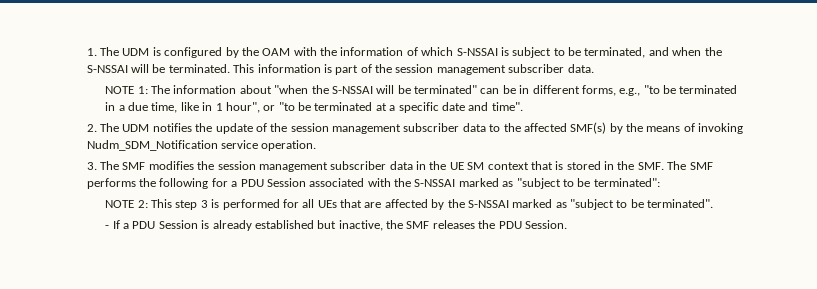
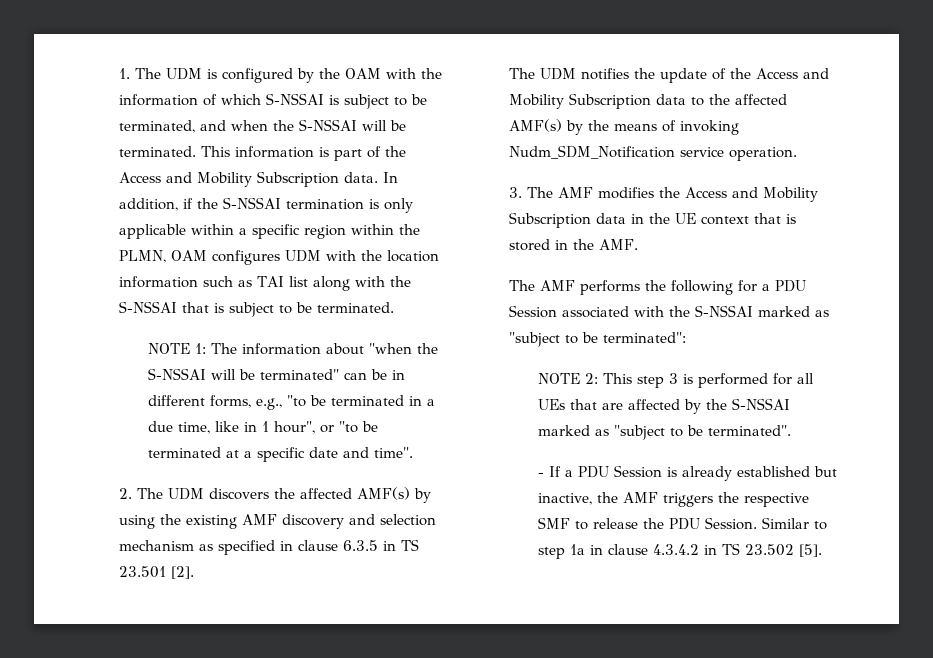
[395,64,594,75] session management subscriber data. -> [119,171,399,187] [119,197,414,213] [119,224,421,239] [119,250,440,265] [119,276,412,291] [119,301,395,317] Access and Mobility Subscription data. In addition, if the S-NSSAI termination is only applicable within a specific region within the PLMN, OAM configures UDM with the location information such as TAI list along with the S-NSSAI that is subject to be terminated.
(150, 128) none -> [209,487,432,503] [119,514,437,529] [119,539,420,555] [119,566,195,579] [509,68,577,80] discovers the affected AMF(s) by using the existing AMF discovery and selection mechanism as specified in clause 6.3.5 in TS 23.501 [2]. // The UDM
[290,123,460,134] session management subscriber -> [756,68,830,79] [509,93,652,109] Access and Mobility Subscription
[570,122,607,134] SMF(s) -> [509,119,563,132] AMF(s)
[122,162,146,170] SMF -> [558,187,594,198] AMF
[217,161,387,172] session management subscriber -> [685,187,819,202] [509,212,592,228] Access and Mobility Subscription
[467,162,485,170] SM -> (697, 218) none
[637,161,713,170] SMF. The SMF -> [599,239,639,250] [509,280,576,291] AMF. // The AMF
[406,220,567,229] SMF releases the PDU Session. -> [622,492,809,507] [537,517,827,530] [537,543,822,559] AMF triggers the respective SMF to release the PDU Session. Similar to step 1a in clause 4.3.4.2 in TS 23.502 [5].

